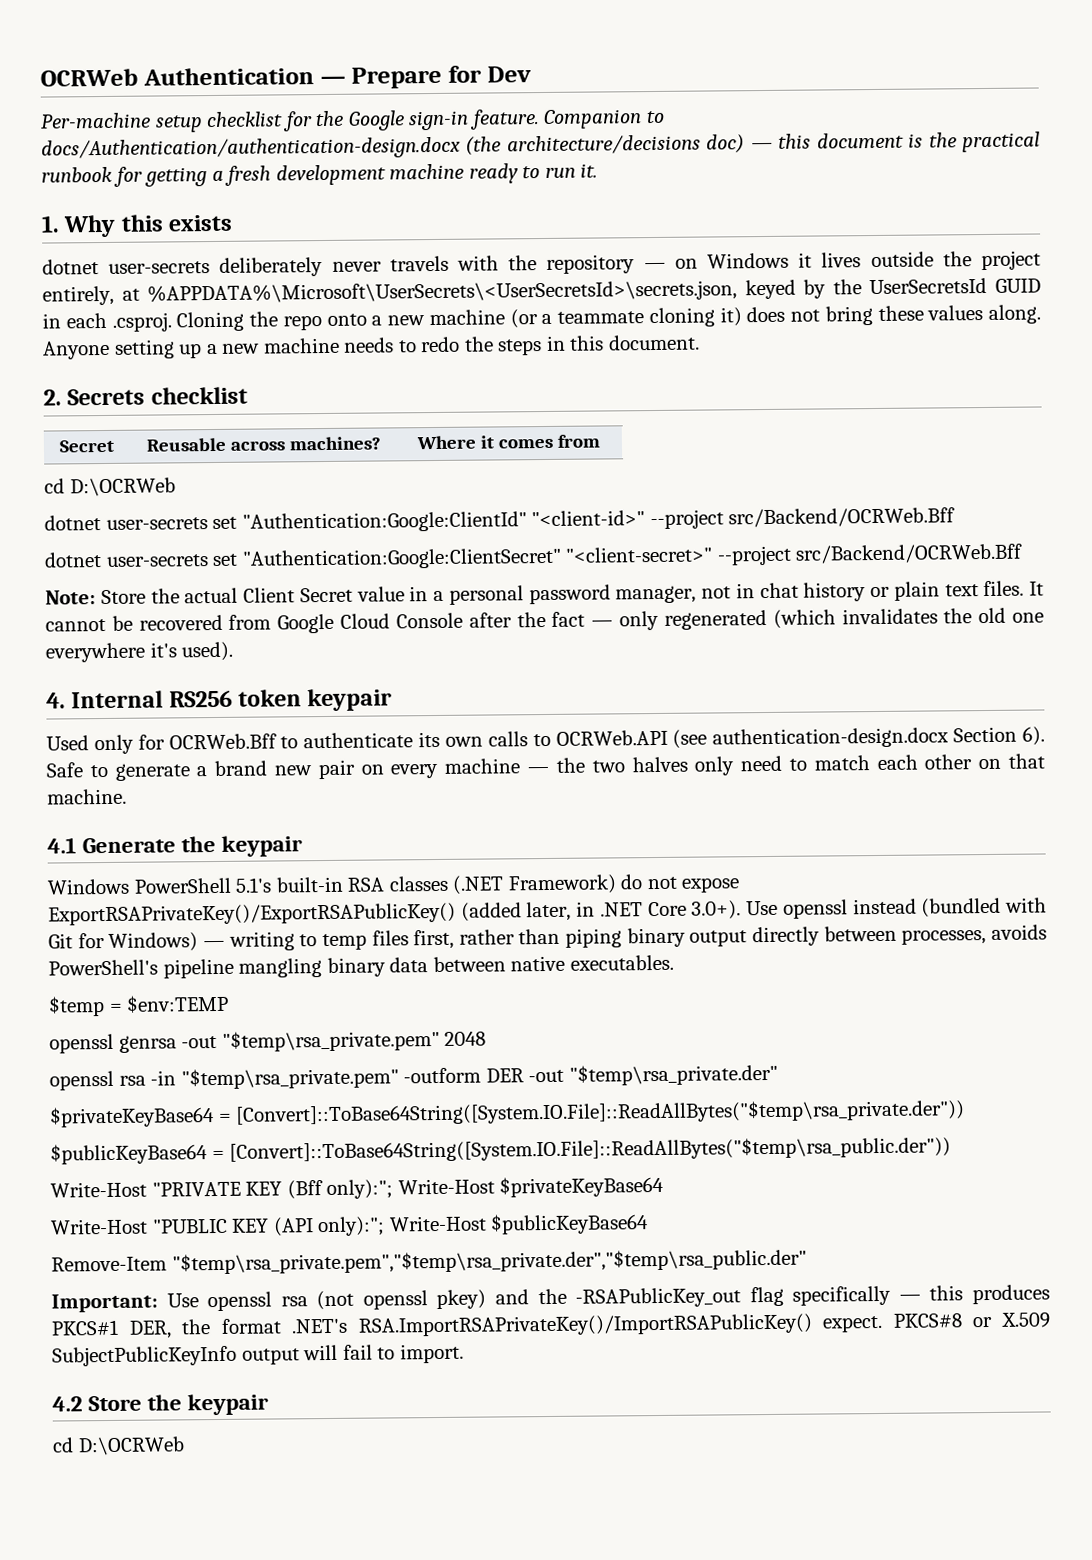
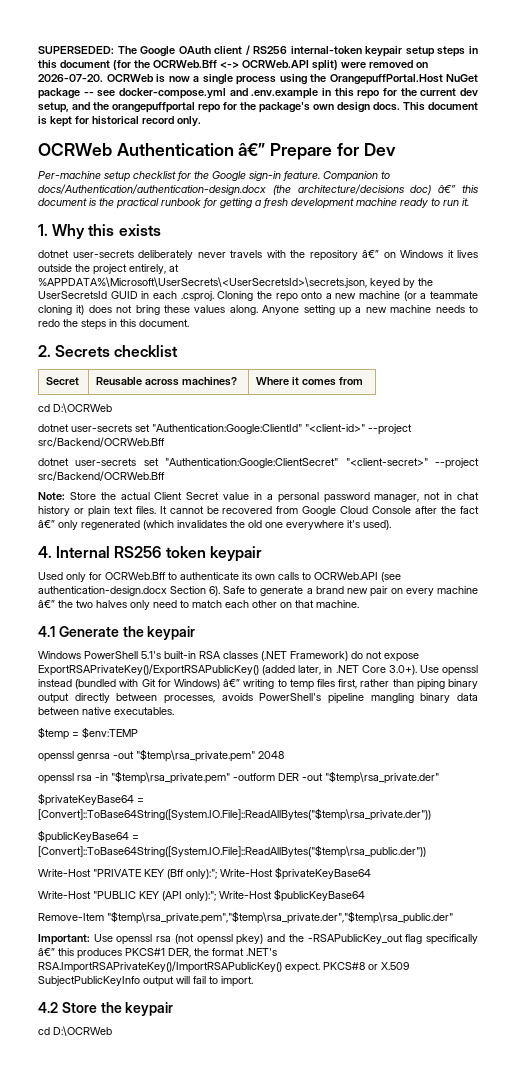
(40, 77) none -> [38,45,478,57] [38,60,428,71] [38,74,478,85] [38,88,479,99] [38,102,478,113] [38,116,201,127] SUPERSEDED: The Google OAuth client / RS256 internal-token keypair setup steps in this document (for the OCRWeb.Bff <-> OCRWeb.API split) were removed on 2026-07-20. OCRWeb is now a single process using the OrangepuffPortal.Host NuGet package -- see docker-compose.yml and .env.example in this repo for the current dev setup, and the orangepuffportal repo for the package's own design docs. This document is kept for historical record only. //
[319,75,346,85] — -> [238,143,266,156] â€”
[750,142,773,150] — -> [438,185,457,193] â€”
[643,262,666,270] — -> [362,250,379,258] â€”
[591,620,614,627] — -> [38,520,55,528] â€”
[527,766,550,774] — -> [38,600,55,608] â€”
[202,940,225,948] — -> [223,679,241,687] â€”
[898,1294,921,1301] — -> [38,948,55,956] â€”

